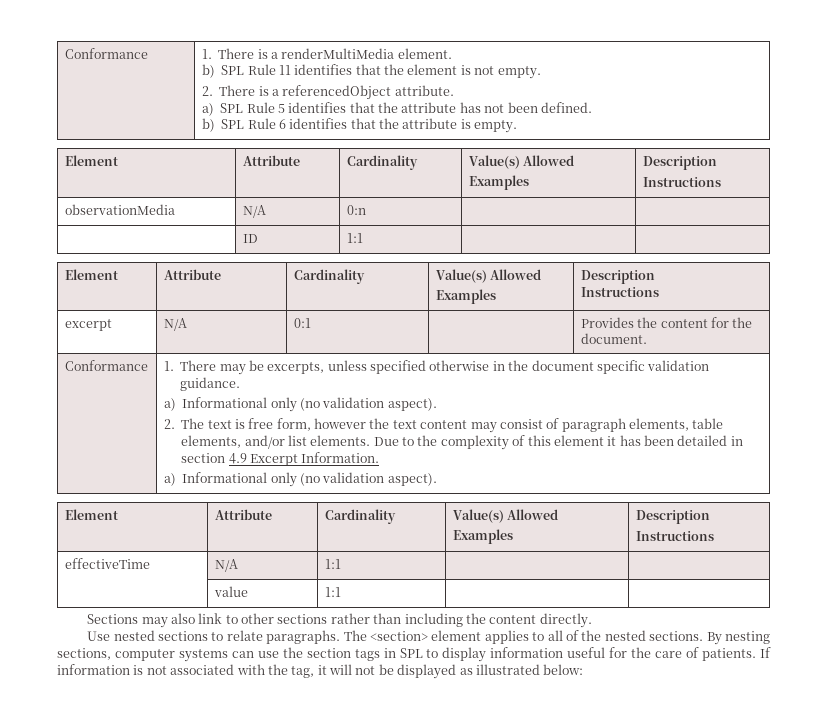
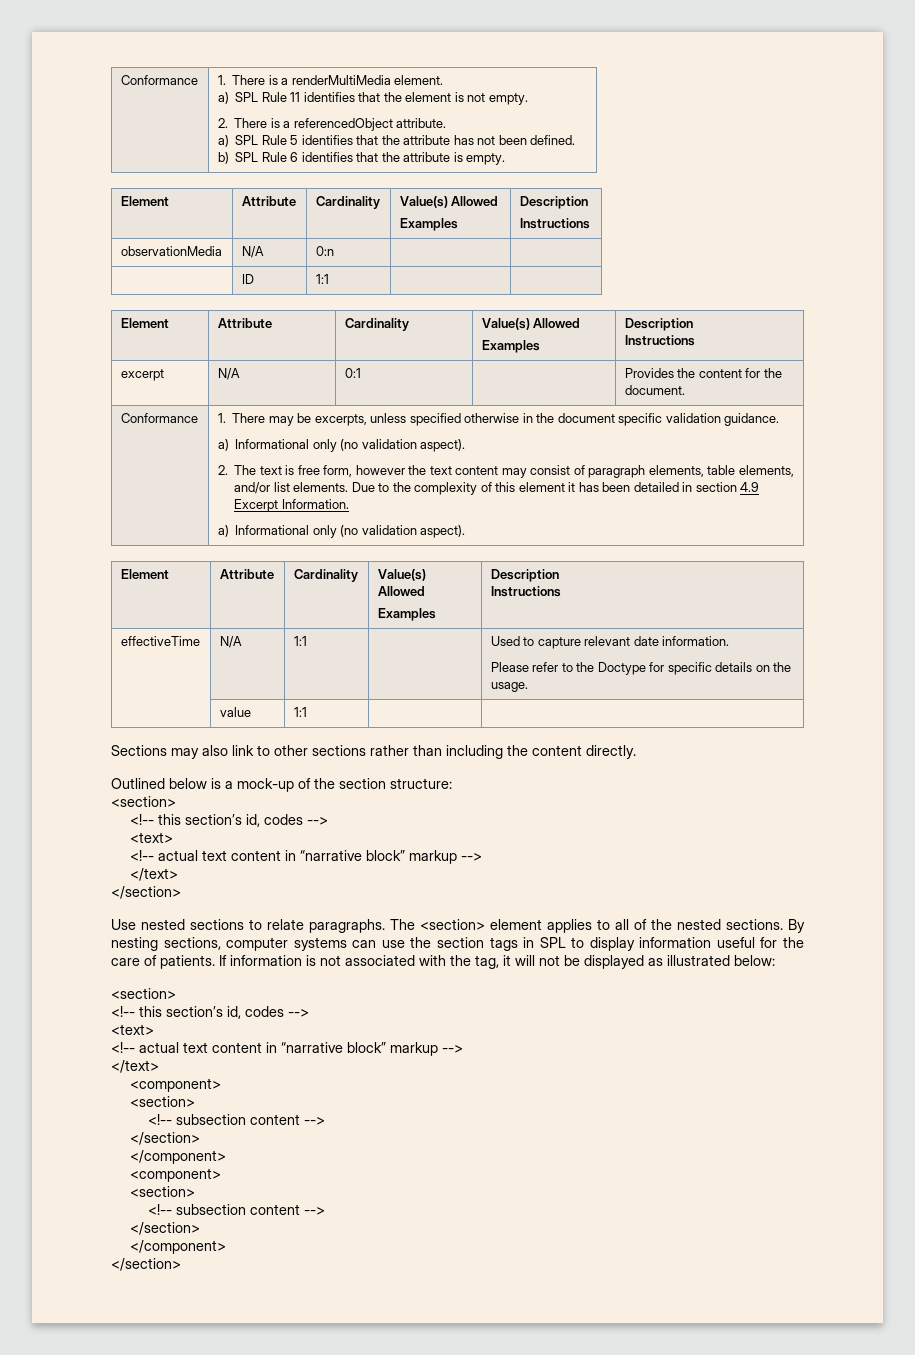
[201,64,215,78] b) -> [217,92,229,104] a)
(341, 564) none -> [490,636,730,649] [490,662,792,675] [490,682,528,692] Used to capture relevant date information. // Please refer to the Doctype for specific details on the usage.
(592, 620) none -> [111,778,452,792] [111,796,176,807] [129,814,328,827] [129,832,173,843] [129,850,482,864] [129,868,178,881] [111,886,181,899] // Outlined below is a mock-up of the section structure: // <section> // <!-- this section’s id, codes --> // <text> // <!-- actual text content in “narrative block” markup --> // </text> // </section>
(584, 669) none -> [111,988,176,999] [111,1006,309,1019] [111,1024,154,1035] [111,1042,463,1056] [111,1060,159,1073] [129,1078,221,1092] [129,1096,195,1107] [148,1114,326,1125] [129,1132,200,1145] [129,1150,226,1164] [129,1168,221,1182] [129,1186,195,1197] [148,1204,326,1215] [129,1222,200,1235] [129,1240,226,1254] [111,1258,181,1271] // <section> // <!-- this section’s id, codes --> // <text> // <!-- actual text content in “narrative block” markup --> // </text> // <component> // <section> // <!-- subsection content --> // </section> // </component> // <component> // <section> // <!-- subsection content --> // </section> // </component> // </section>

